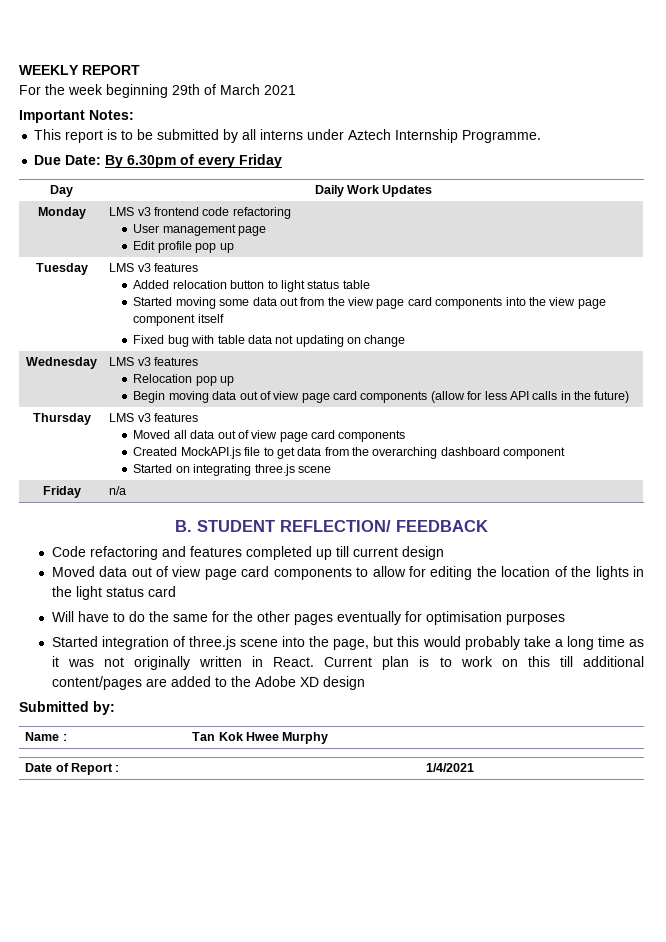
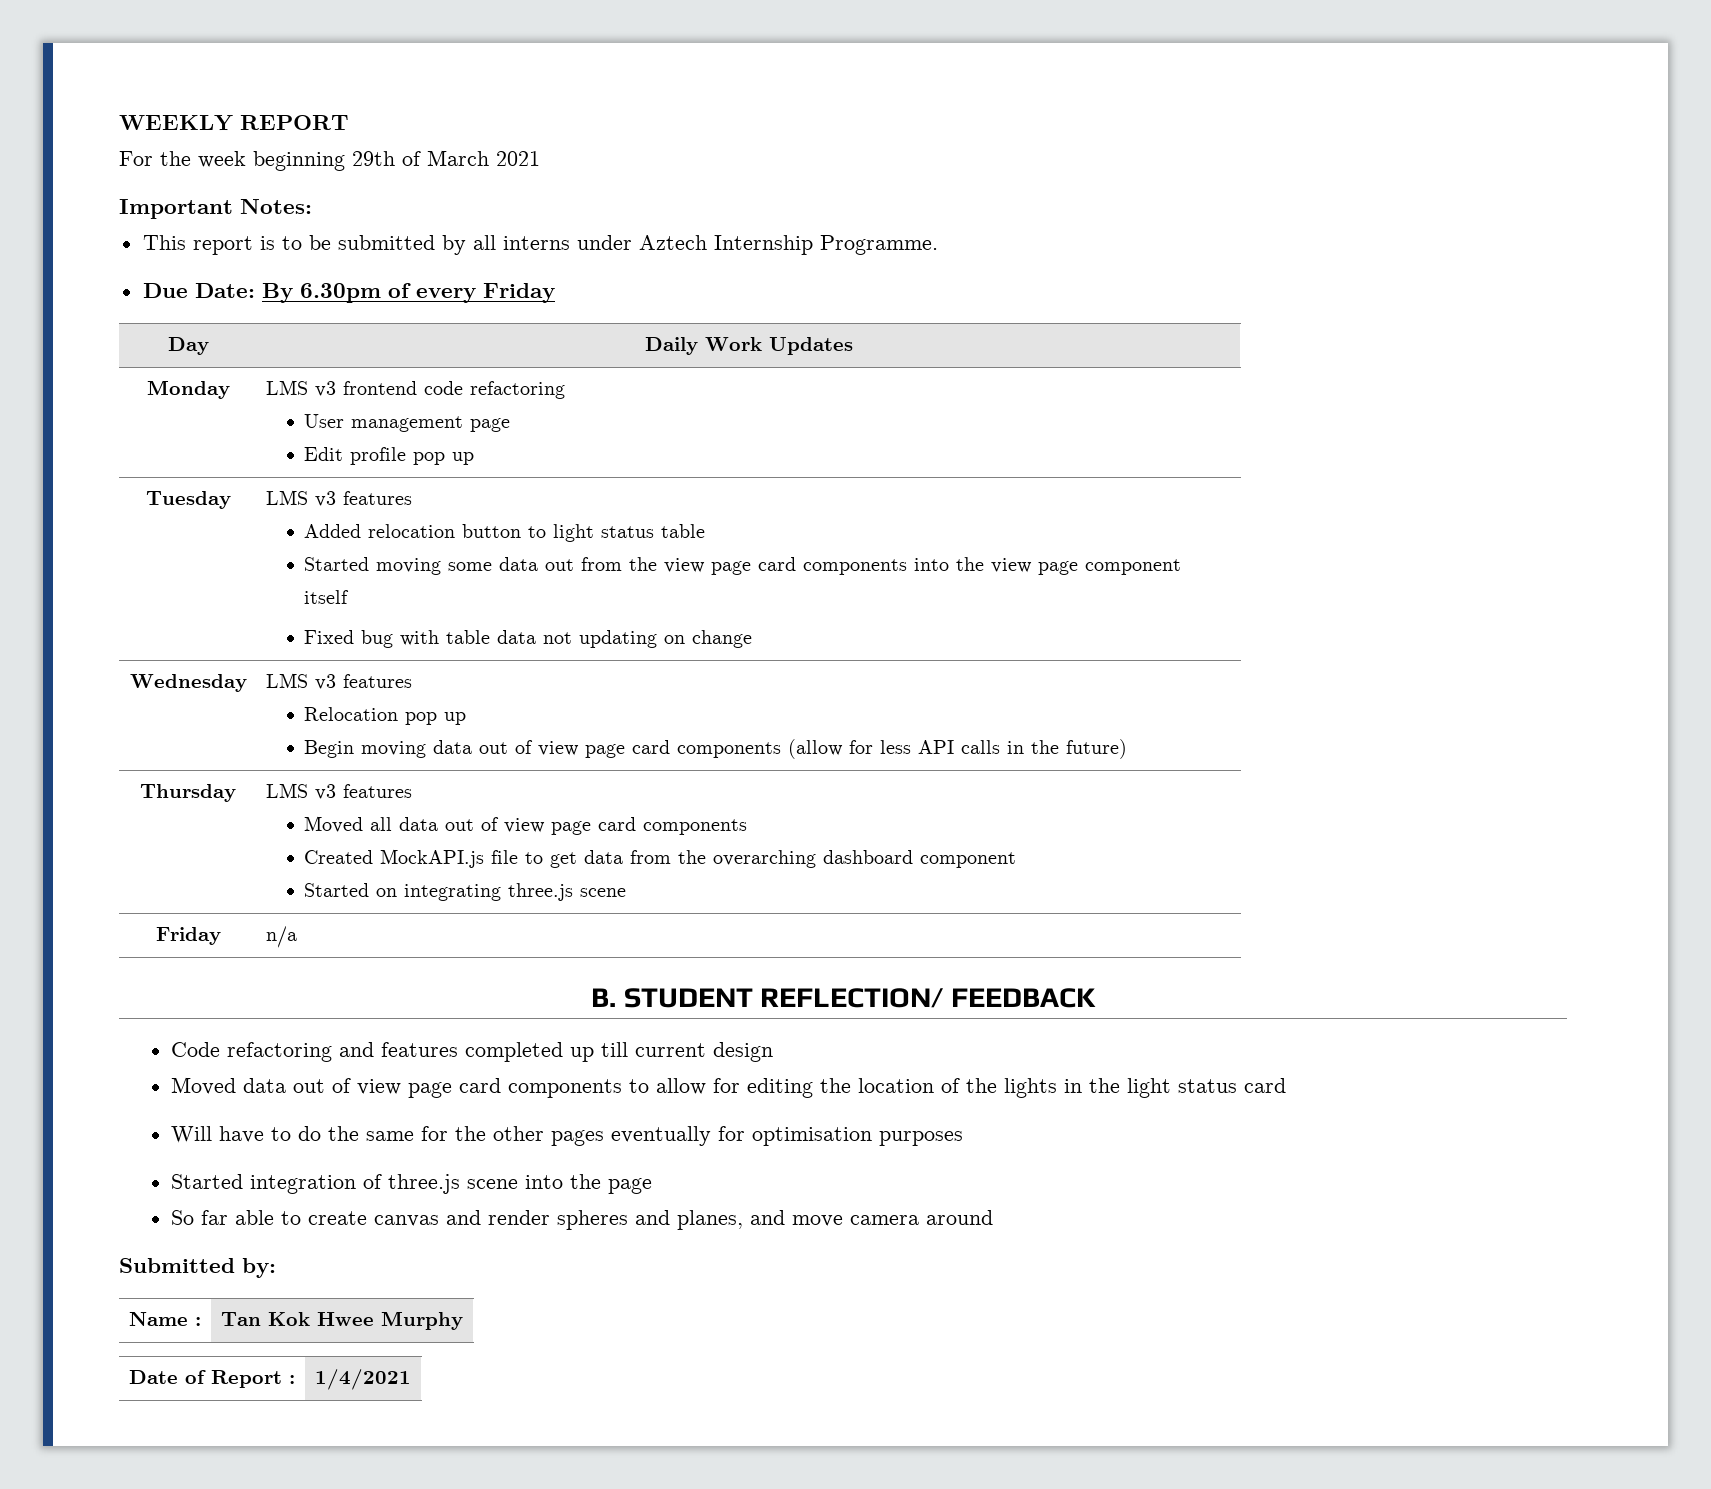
[333,636,645,650] [51,656,644,670] [51,676,365,690] page, but this would probably take a long time as it was not originally written in React. Current plan is to work on this till additional content/pages are added to the Adobe XD design -> [608,1178,653,1194] [171,1210,994,1230] page // So far able to create canvas and render spheres and planes, and move camera around

